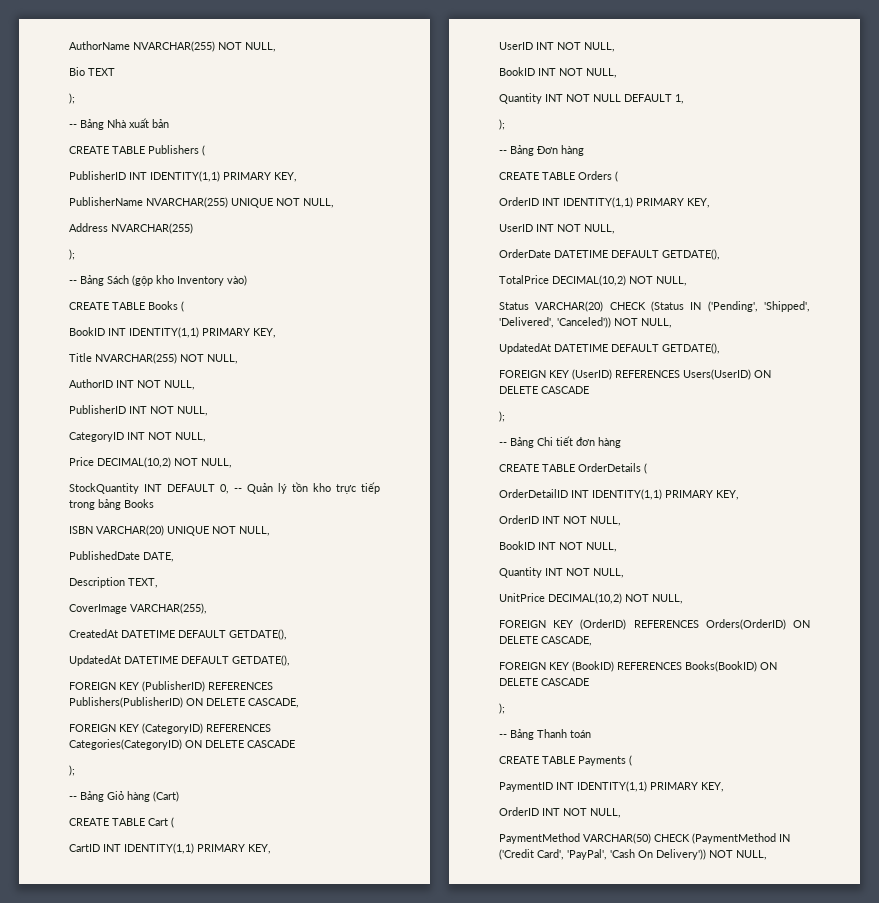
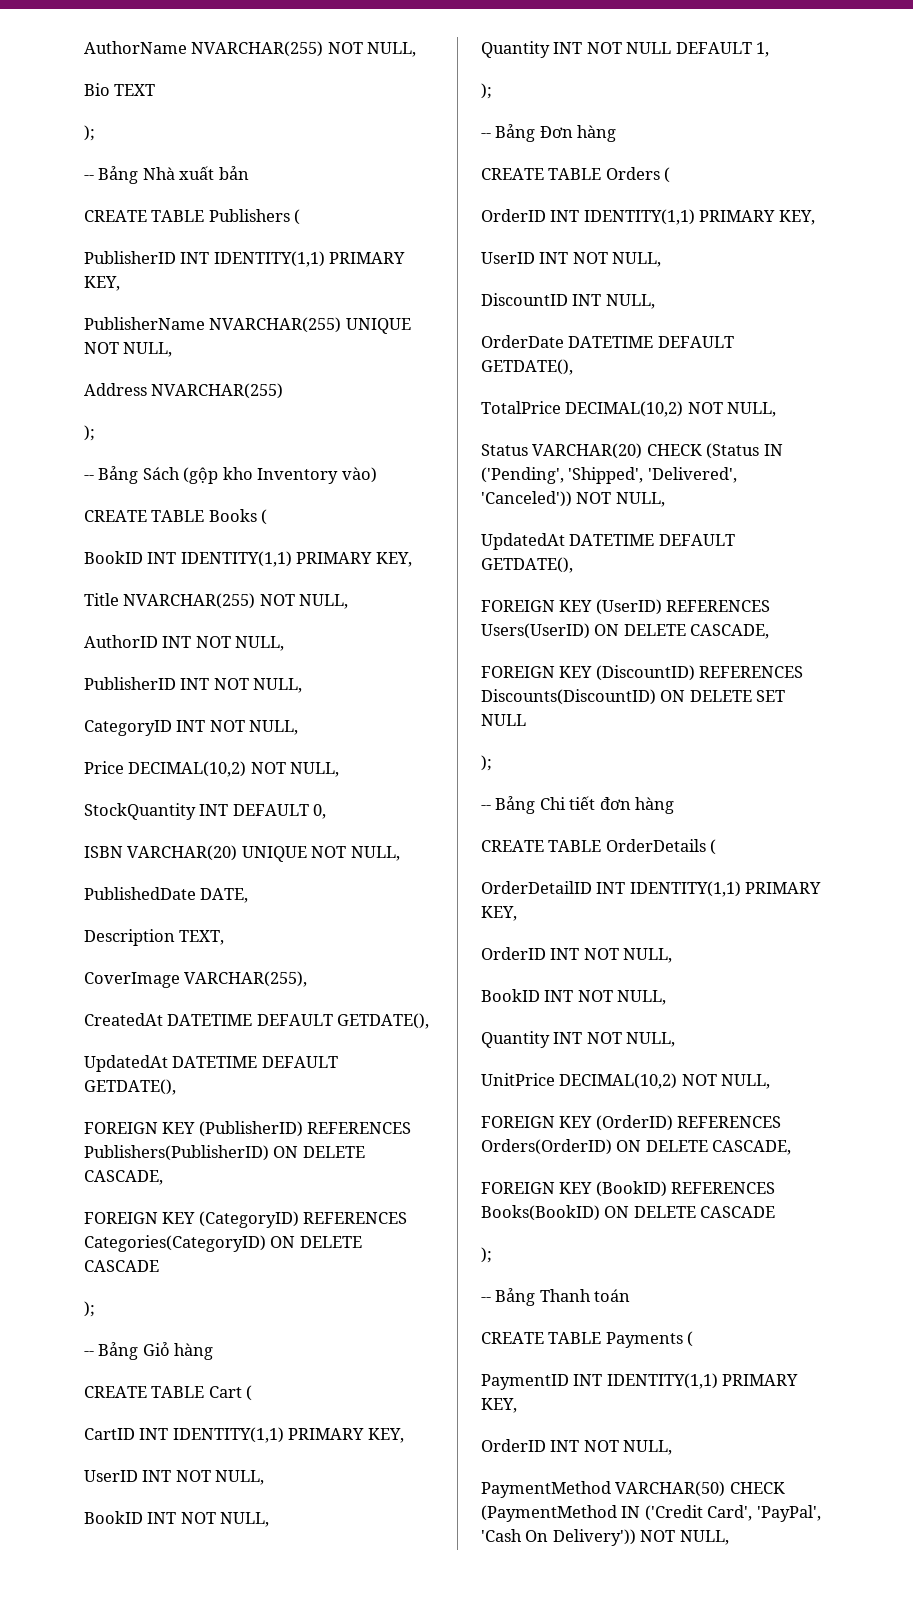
[234,482,380,494] [69,499,154,510] -- Quản lý tồn kho trực tiếp trong bảng Books -> (327, 811) none
[153,791,179,802] (Cart) -> (214, 1351) none
(615, 229) none -> [481,293,655,309] // DiscountID INT NULL,
[541,386,589,394] CASCADE -> [690,624,770,639] [481,665,804,681] [481,689,786,705] [481,714,526,726] CASCADE, // FOREIGN KEY (DiscountID) REFERENCES Discounts(DiscountID) ON DELETE SET NULL

